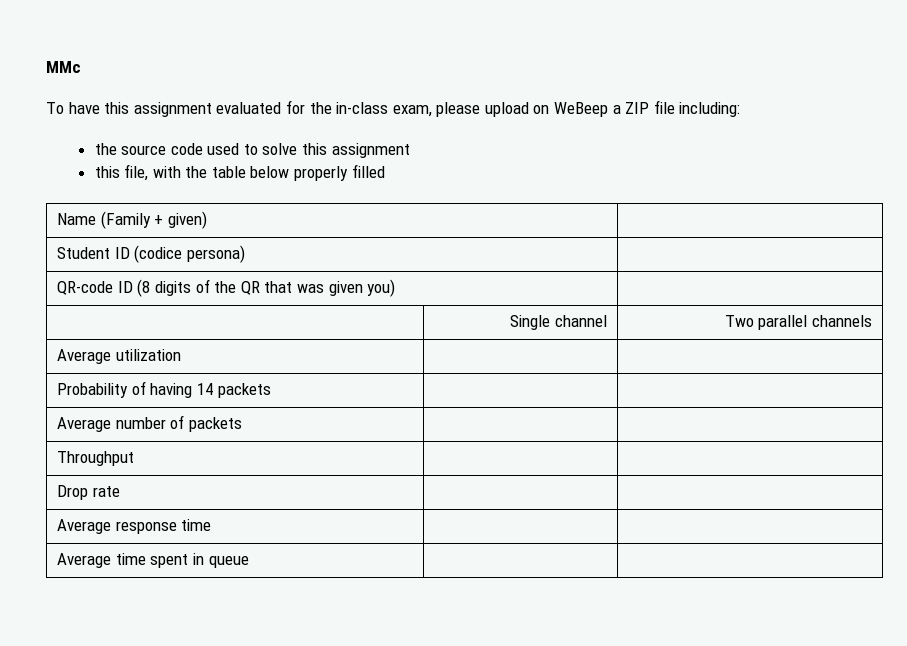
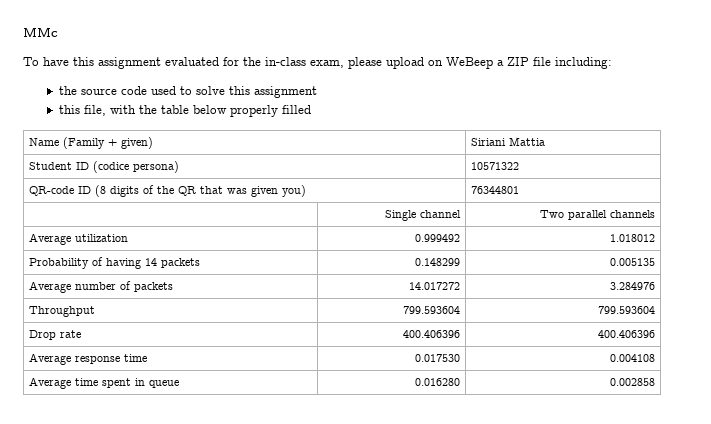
(208, 220) none -> [470,137,545,146] Siriani Mattia
(246, 254) none -> [470,162,519,170] 10571322
(396, 288) none -> [470,186,519,194] 76344801
(181, 355) | -> [415,234,461,242] [610,234,656,242] 0.999492 | 1.018012
(271, 390) | -> [415,258,461,266] [610,258,656,266] 0.148299 | 0.005135
(243, 424) | -> [409,282,461,290] [610,282,656,290] 14.017272 | 3.284976
(135, 458) | -> [403,306,461,314] [598,306,656,314] 799.593604 | 799.593604
(120, 491) | -> [403,330,461,338] [598,330,656,338] 400.406396 | 400.406396
(212, 525) | -> [415,354,461,362] [610,354,656,362] 0.017530 | 0.004108
(249, 562) | -> [415,378,461,386] [610,378,656,386] 0.016280 | 0.002858

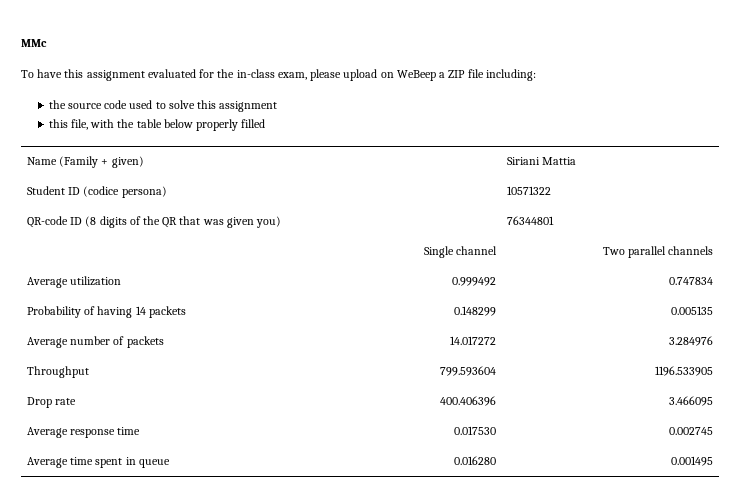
[610,234,656,242] 1.018012 -> [669,277,714,285] 0.747834
[598,306,656,314] 799.593604 -> [655,366,714,376] 1196.533905
[598,330,656,338] 400.406396 -> [669,396,714,406] 3.466095
[610,354,656,362] 0.004108 -> [669,427,714,435] 0.002745
[610,378,656,386] 0.002858 -> [671,456,714,466] 0.001495

